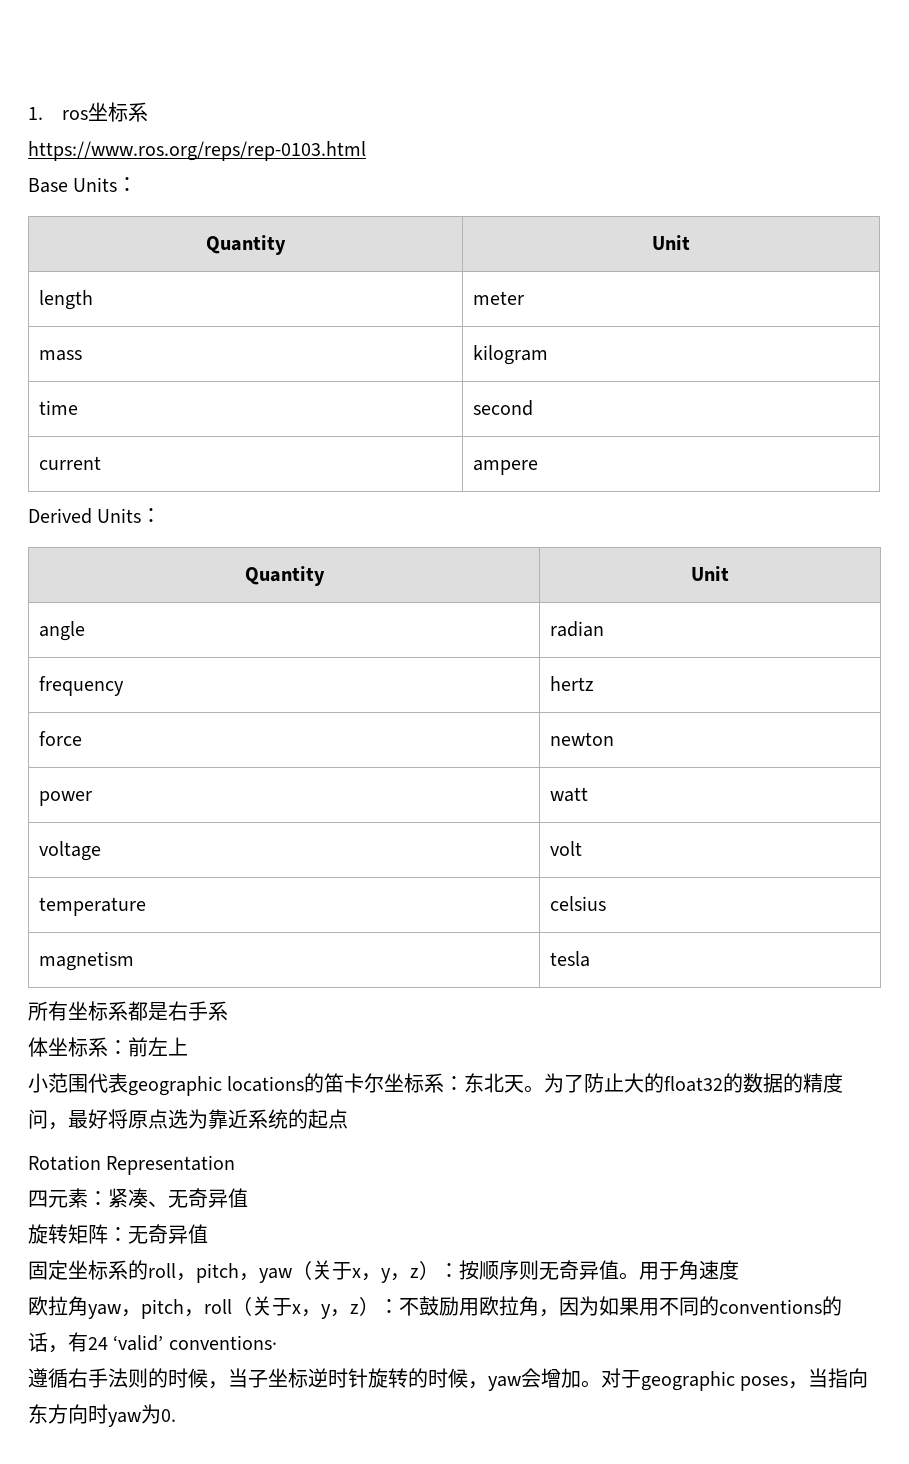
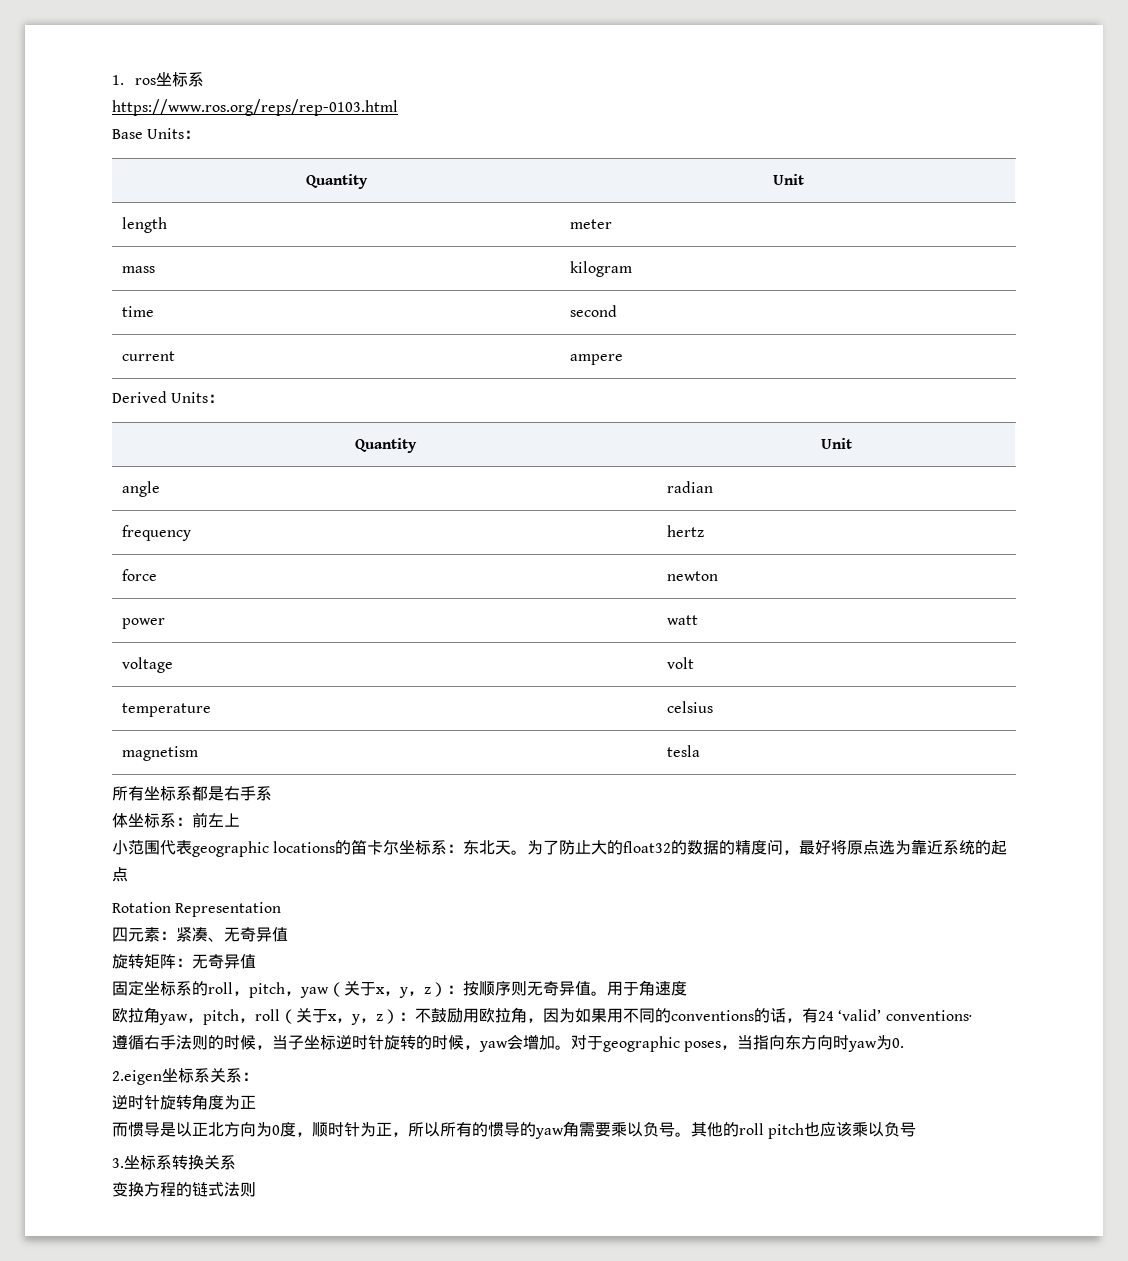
(176, 1415) none -> [112,1068,258,1085] [112,1094,256,1110] [112,1121,917,1139] [112,1155,236,1170] [112,1182,256,1197] // 2.eigen坐标系关系： // 逆时针旋转角度为正 // 而惯导是以正北方向为0度，顺时针为正，所以所有的惯导的yaw角需要乘以负号。其他的roll pitch也应该乘以负号 // 3.坐标系转换关系 // 变换方程的链式法则

